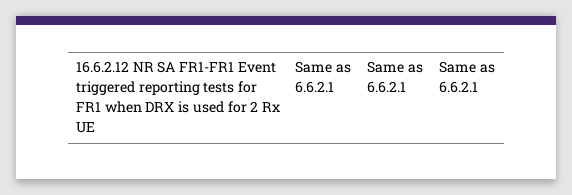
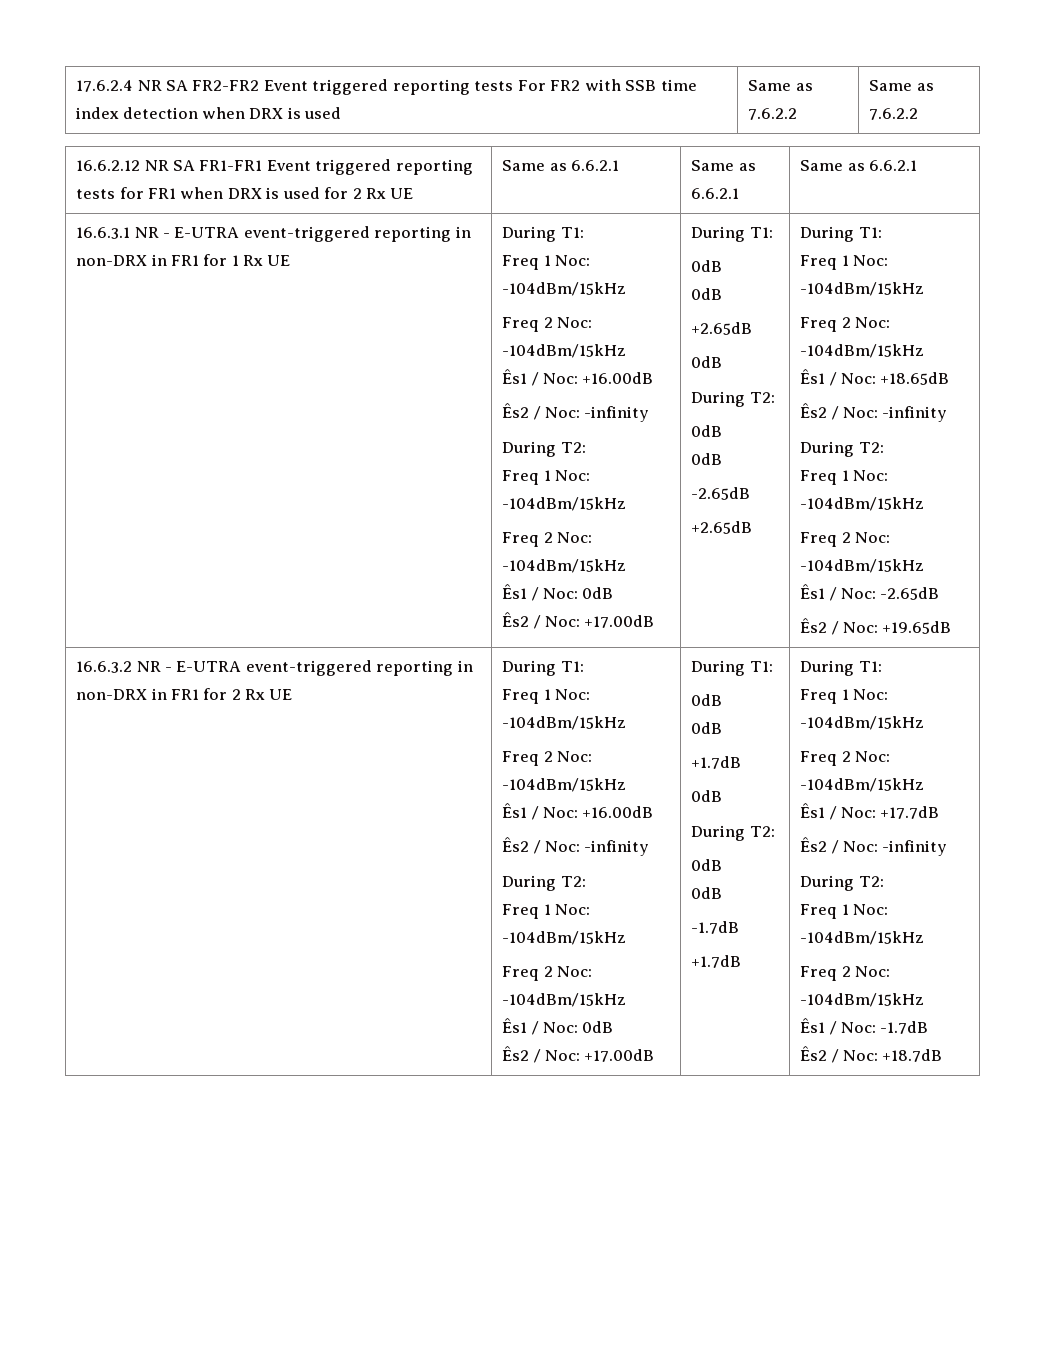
(75, 67) none -> [76,79,697,95] [76,107,342,119] [748,80,813,91] [748,108,798,120] [869,80,934,91] [869,108,919,120] 17.6.2.4 NR SA FR2-FR2 Event triggered reporting tests For FR2 with SSB time index detection when DRX is used | Same as 7.6.2.2 | Same as 7.6.2.2 //
(478, 87) none -> [76,226,471,242] [76,254,290,266] [502,226,584,242] [502,255,590,270] [502,282,627,296] [502,317,592,332] [502,344,627,358] [502,369,654,386] [502,403,650,422] [502,441,586,457] [502,470,590,485] [502,497,627,511] [502,532,592,547] [502,559,627,573] [502,584,614,601] [502,612,655,629] [691,226,773,242] [691,260,723,272] [691,288,723,300] [691,322,753,335] [691,356,723,368] [691,391,775,407] [691,425,723,437] [691,453,723,465] [691,487,751,500] [691,521,753,534] [800,226,882,242] [800,255,888,270] [800,282,925,296] [800,317,890,332] [800,344,925,358] [800,369,950,386] [800,403,948,422] [800,441,884,457] [800,470,888,485] [800,497,925,511] [800,532,890,547] [800,559,925,573] [800,584,940,601] [800,618,952,635] [76,660,473,676] [76,688,292,700] [502,660,584,676] [502,689,590,704] [502,716,627,730] [502,751,592,766] [502,778,627,792] [502,803,654,820] [502,837,650,856] [502,875,586,891] [502,904,590,919] [502,931,627,945] [502,966,592,981] [502,993,627,1007] [502,1018,614,1035] [502,1046,655,1063] [691,660,773,676] [691,694,723,706] [691,722,723,734] [691,756,742,769] [691,790,723,802] [691,825,775,841] [691,859,723,871] [691,887,723,899] [691,921,740,934] [691,955,742,968] [800,660,882,676] [800,689,888,704] [800,716,925,730] [800,751,890,766] [800,778,925,792] [800,803,940,820] [800,837,948,856] [800,875,884,891] [800,904,888,919] [800,931,925,945] [800,966,890,981] [800,993,925,1007] [800,1018,929,1035] [800,1046,943,1063] // 16.6.3.1 NR - E-UTRA event-triggered reporting in non-DRX in FR1 for 1 Rx UE | During T1: // Freq 1 Noc: -104dBm/15kHz // Freq 2 Noc: -104dBm/15kHz // Ês1 / Noc: +16.00dB // Ês2 / Noc: -infinity // During T2: // Freq 1 Noc: -104dBm/15kHz // Freq 2 Noc: -104dBm/15kHz // Ês1 / Noc: 0dB // Ês2 / Noc: +17.00dB | During T1: // 0dB // 0dB // +2.65dB // 0dB // During T2: // 0dB // 0dB // -2.65dB // +2.65dB | During T1: // Freq 1 Noc: -104dBm/15kHz // Freq 2 Noc: -104dBm/15kHz // Ês1 / Noc: +18.65dB // Ês2 / Noc: -infinity // During T2: // Freq 1 Noc: -104dBm/15kHz // Freq 2 Noc: -104dBm/15kHz // Ês1 / Noc: -2.65dB // Ês2 / Noc: +19.65dB // 16.6.3.2 NR - E-UTRA event-triggered reporting in non-DRX in FR1 for 2 Rx UE | During T1: // Freq 1 Noc: -104dBm/15kHz // Freq 2 Noc: -104dBm/15kHz // Ês1 / Noc: +16.00dB // Ês2 / Noc: -infinity // During T2: // Freq 1 Noc: -104dBm/15kHz // Freq 2 Noc: -104dBm/15kHz // Ês1 / Noc: 0dB // Ês2 / Noc: +17.00dB | During T1: // 0dB // 0dB // +1.7dB // 0dB // During T2: // 0dB // 0dB // -1.7dB // +1.7dB | During T1: // Freq 1 Noc: -104dBm/15kHz // Freq 2 Noc: -104dBm/15kHz // Ês1 / Noc: +17.7dB // Ês2 / Noc: -infinity // During T2: // Freq 1 Noc: -104dBm/15kHz // Freq 2 Noc: -104dBm/15kHz // Ês1 / Noc: -1.7dB // Ês2 / Noc: +18.7dB

